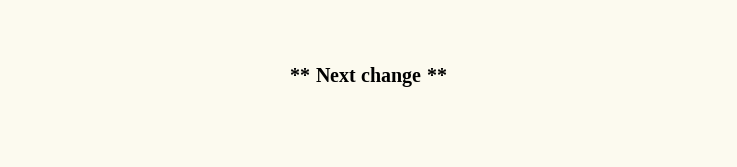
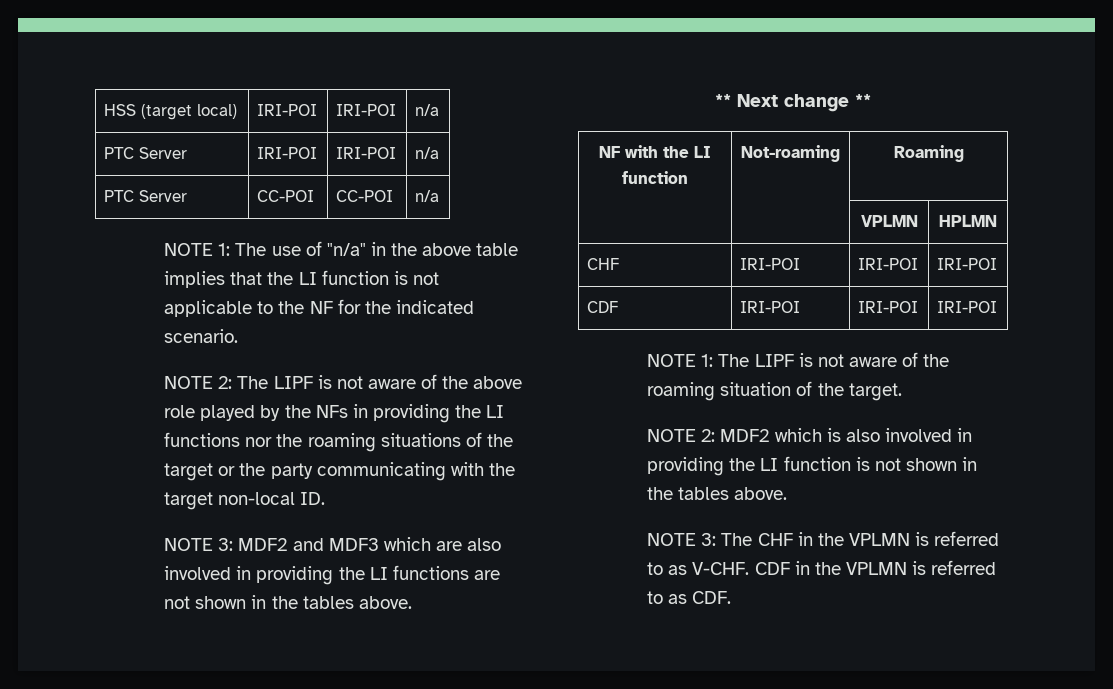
[290,67,447,87] ** Next change ** -> [103,104,237,120] [256,104,317,116] [335,104,396,116] [414,104,439,116] [103,147,187,159] [256,147,317,159] [335,147,396,159] [414,147,439,159] [103,190,187,202] [256,190,314,202] [335,190,393,202] [414,190,439,202] [164,241,519,256] [164,270,439,288] [164,299,474,317] [164,329,239,343] [164,374,523,389] [164,404,505,423] [164,432,513,452] [164,462,515,481] [164,492,326,510] [164,537,502,551] [164,565,500,585] [164,595,412,609] [715,94,871,112] [599,145,711,158] [622,171,688,184] [741,145,840,162] [893,145,964,162] [860,215,918,227] [939,215,997,227] [586,258,619,270] [739,258,800,270] [857,258,918,270] [936,258,997,270] [586,301,618,313] [739,301,800,313] [857,301,918,313] [936,301,997,313] [647,352,950,367] [647,381,902,401] [647,428,973,442] [647,456,978,476] [647,487,788,500] [647,531,1000,546] [647,560,997,575] [647,591,732,604] HSS (target local) | IRI-POI | IRI-POI | n/a // PTC Server | IRI-POI | IRI-POI | n/a // PTC Server | CC-POI | CC-POI | n/a // NOTE 1: The use of "n/a" in the above table implies that the LI function is not applicable to the NF for the indicated scenario. // NOTE 2: The LIPF is not aware of the above role played by the NFs in providing the LI functions nor the roaming situations of the target or the party communicating with the target non-local ID. // NOTE 3: MDF2 and MDF3 which are also involved in providing the LI functions are not shown in the tables above. // ** Next change ** // NF with the LI function | Not-roaming | Roaming // | | VPLMN | HPLMN // CHF | IRI-POI | IRI-POI | IRI-POI // CDF | IRI-POI | IRI-POI | IRI-POI // NOTE 1: The LIPF is not aware of the roaming situation of the target. // NOTE 2: MDF2 which is also involved in providing the LI function is not shown in the tables above. // NOTE 3: The CHF in the VPLMN is referred to as V-CHF. CDF in the VPLMN is referred to as CDF.

